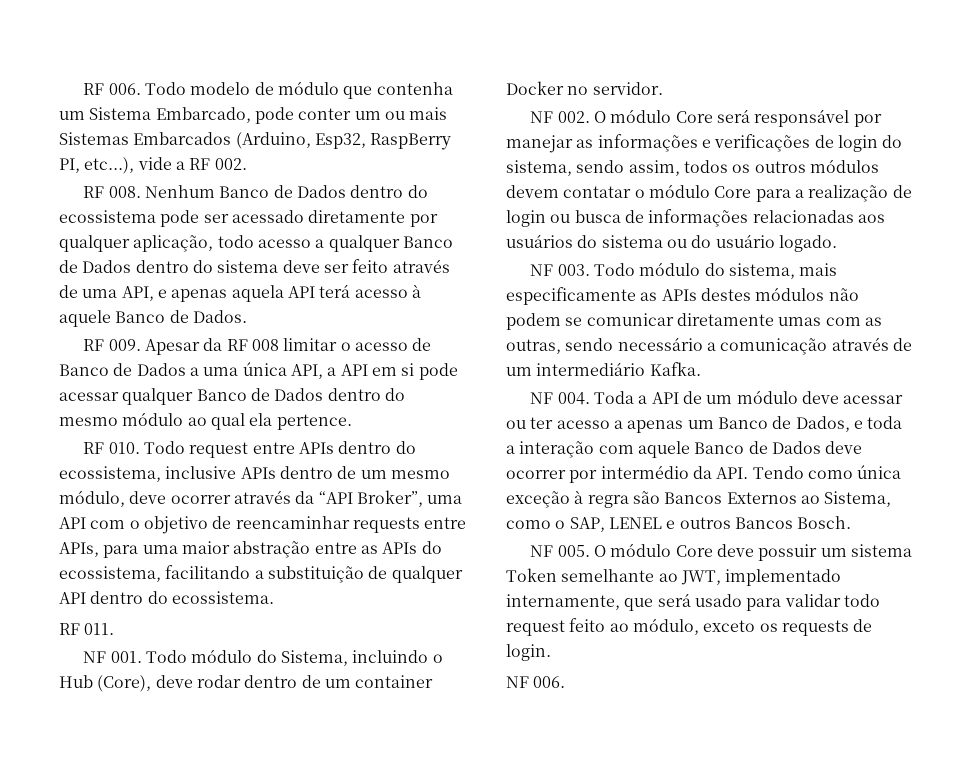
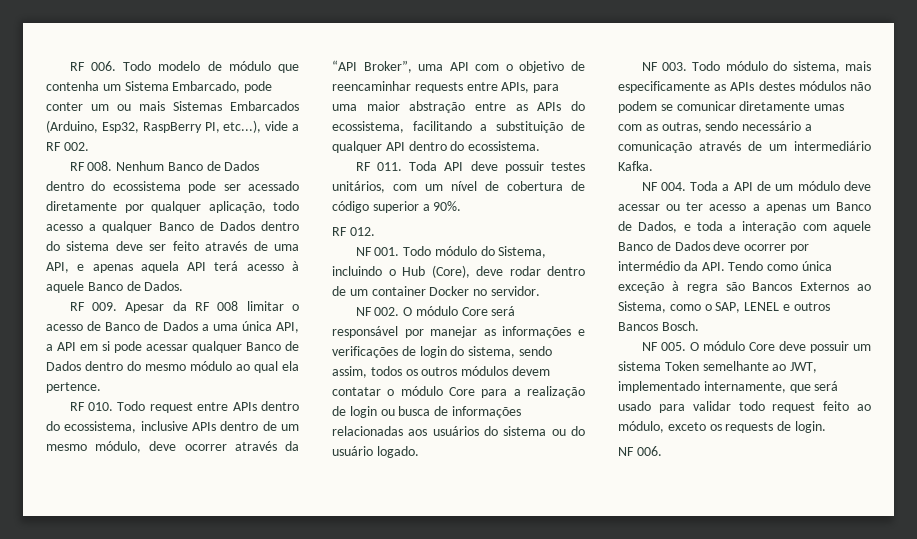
(115, 629) none -> [409,161,585,173] [332,181,585,193] [332,201,462,213] [332,227,375,236] Toda API deve possuir testes unitários, com um nível de cobertura de código superior a 90%. // RF 012.

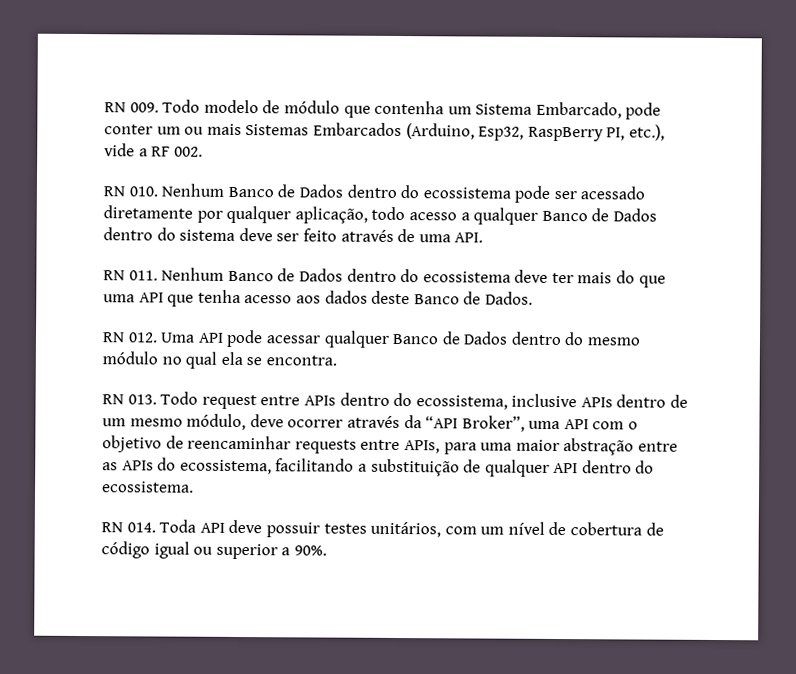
[69,61,116,71] RF 006. -> [104,102,159,113] RN 009.
[223,120,262,133] etc...), -> [628,124,665,141] etc.),
[69,161,113,171] RF 008. -> [103,186,158,197] RN 010.
[46,261,299,273] [46,281,184,293] [69,301,299,313] [46,321,299,333] [46,341,110,351] API, e apenas aquela API terá acesso à aquele Banco de Dados. // RF 009. Apesar da RF 008 limitar o acesso de Banco de Dados a uma única API, a API em si -> [454,232,484,243] [103,267,666,288] [103,289,533,307] [102,332,224,343] API. // RN 011. Nenhum Banco de Dados dentro do ecossistema deve ter mais do que uma API que tenha acesso aos dados deste Banco de Dados. // RN 012. Uma API
[236,364,250,371] ao -> [161,356,182,365] no
[46,382,101,393] [69,402,113,411] pertence. // RF 010. -> [246,355,337,366] [102,394,157,405] se encontra. // RN 013.
[355,162,402,171] RF 011. -> [101,522,156,533] RN 014.
(369, 207) none -> [153,541,214,559] igual ou
[332,227,375,236] [355,246,547,258] [332,265,585,278] [332,286,540,296] [355,306,516,316] [332,326,585,338] [332,346,552,358] [332,366,550,378] [332,386,585,398] [332,406,521,418] [332,426,585,436] [332,446,419,458] [641,61,871,73] [618,81,871,93] [618,101,845,113] [618,121,812,133] [618,141,871,153] [618,161,653,171] [641,181,871,191] [618,202,871,213] [618,221,871,233] [618,241,809,253] [618,261,832,271] [618,281,871,293] [618,301,830,313] [618,321,699,331] [641,341,871,353] [618,361,818,373] [618,381,839,393] [618,401,871,413] [618,421,826,433] [618,446,662,456] // RF 012. // NF 001. Todo módulo do Sistema, incluindo o Hub (Core), deve rodar dentro de um container Docker no servidor. // NF 002. O módulo Core será responsável por manejar as informações e verificações de login do sistema, sendo assim, todos os outros módulos devem contatar o módulo Core para a realização de login ou busca de informações relacionadas aos usuários do sistema ou do usuário logado. // NF 003. Todo módulo do sistema, mais especificamente as APIs destes módulos não podem se comunicar diretamente umas com as outras, sendo necessário a comunicação através de um intermediário Kafka. // NF 004. Toda a API de um módulo deve acessar ou ter acesso a apenas um Banco de Dados, e toda a interação com aquele Banco de Dados deve ocorrer por intermédio da API. Tendo como única exceção à regra são Bancos Externos ao Sistema, como o SAP, LENEL e outros Bancos Bosch. // NF 005. O módulo Core deve possuir um sistema Token semelhante ao JWT, implementado internamente, que será usado para validar todo request feito ao módulo, exceto os requests de login. // NF 006. -> (327, 550) none

